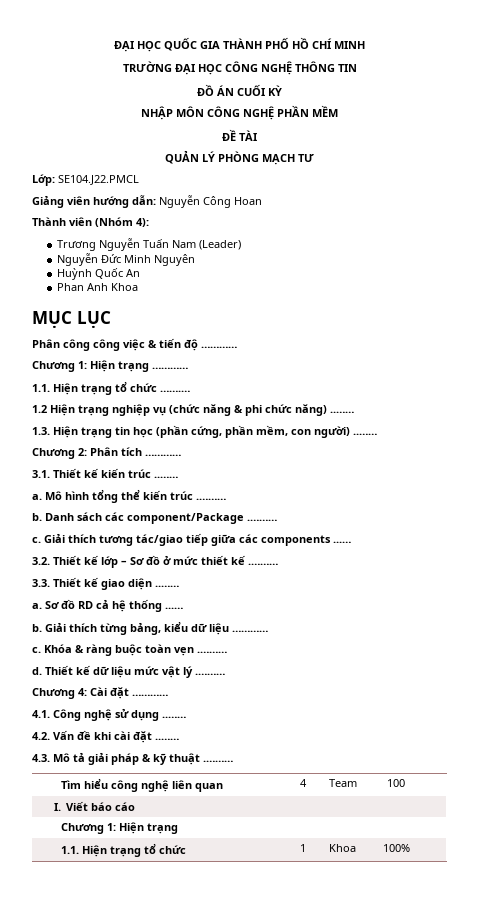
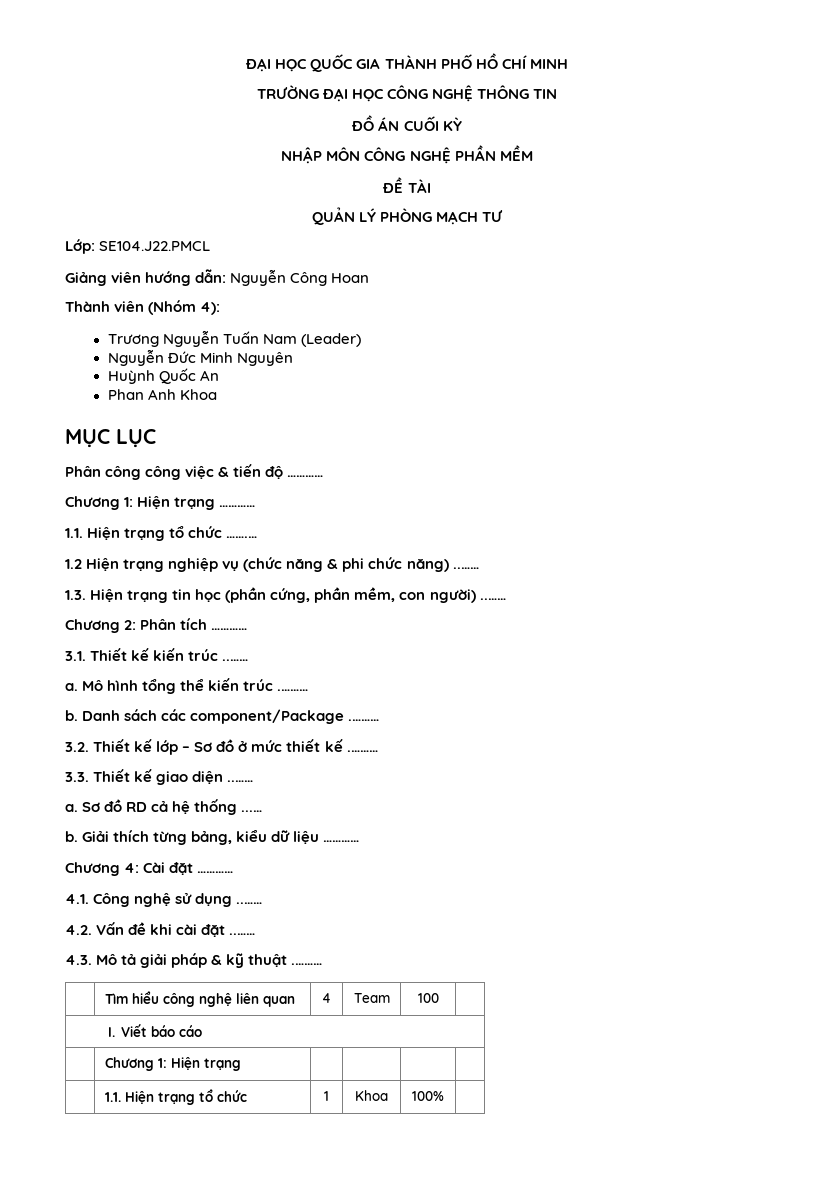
[32,533,351,546] // c. Giải thích tương tác/giao tiếp giữa các components ...… -> (380, 720) none
[32,644,227,656] [32,665,225,678] // c. Khóa & ràng buộc toàn vẹn .……… // d. Thiết kế dữ liệu mức vật lý .……… -> (360, 841) none

